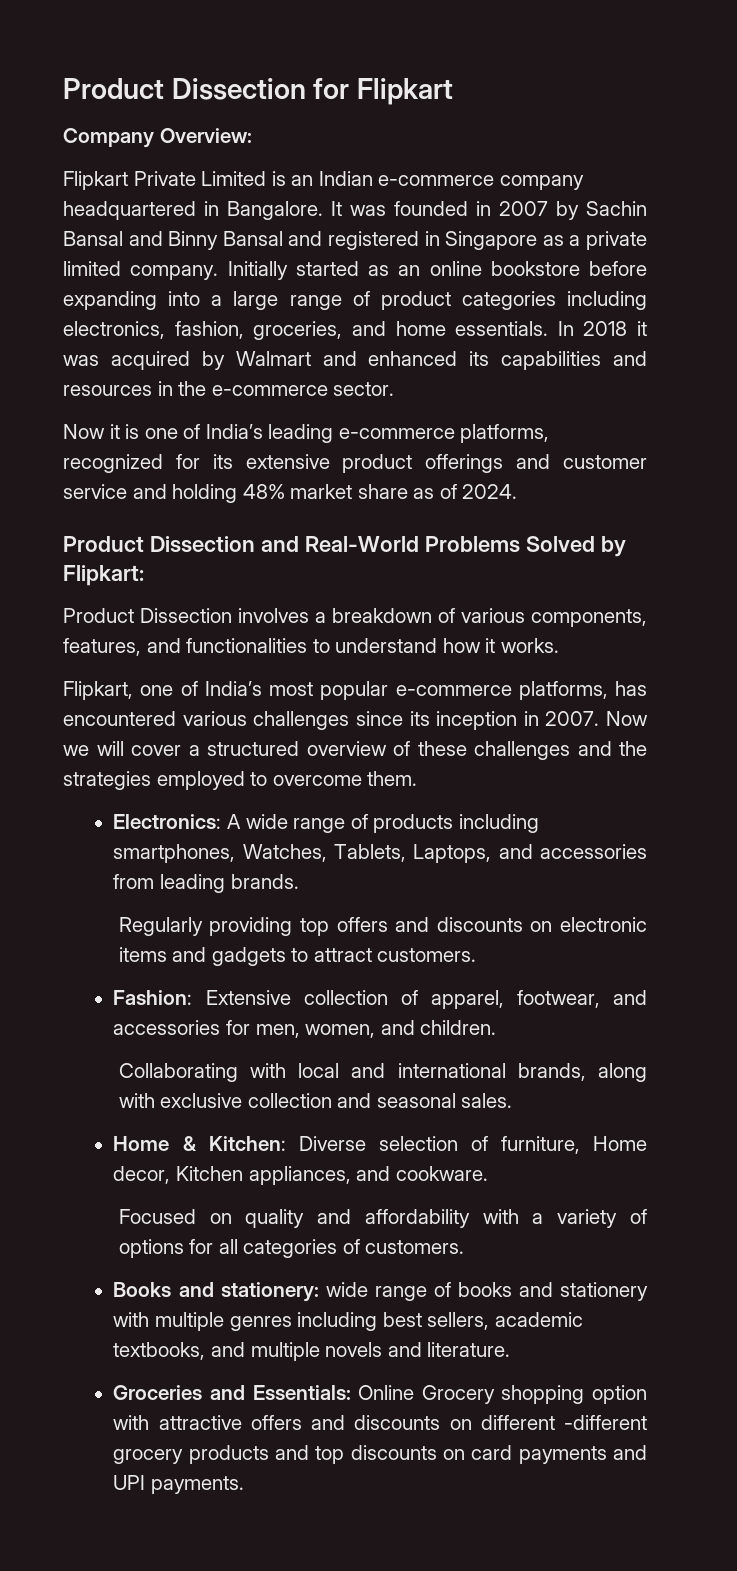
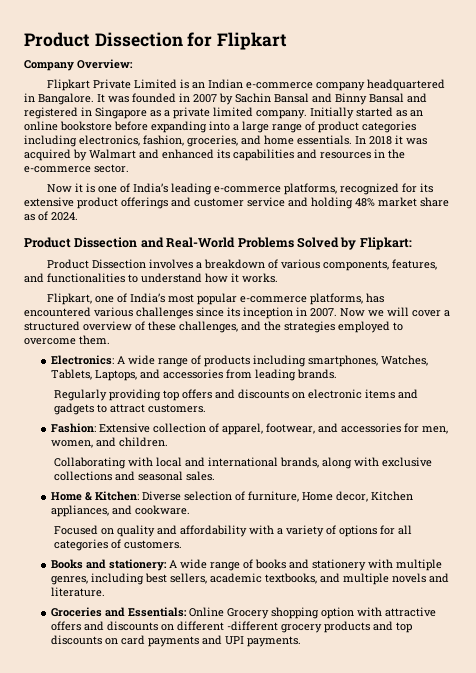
[474,741,570,760] challenges -> [179,321,238,333] challenges,
[247,1093,332,1108] collection -> [53,471,112,481] collections
(319, 1292) none -> [169,560,178,568] A
[229,1316,292,1331] genres -> [51,576,89,585] genres,

